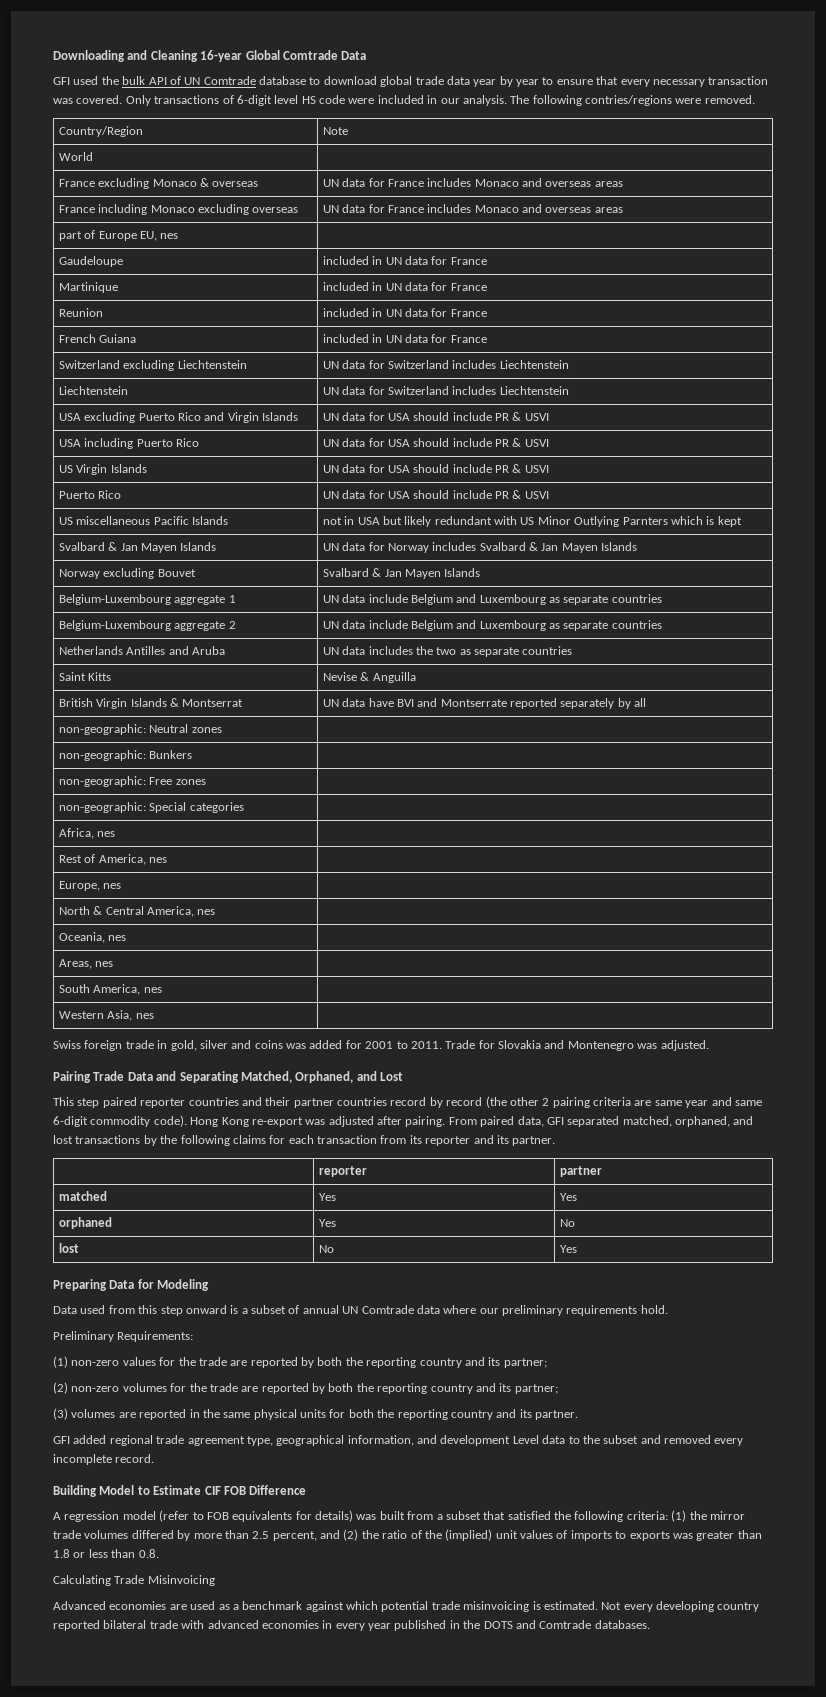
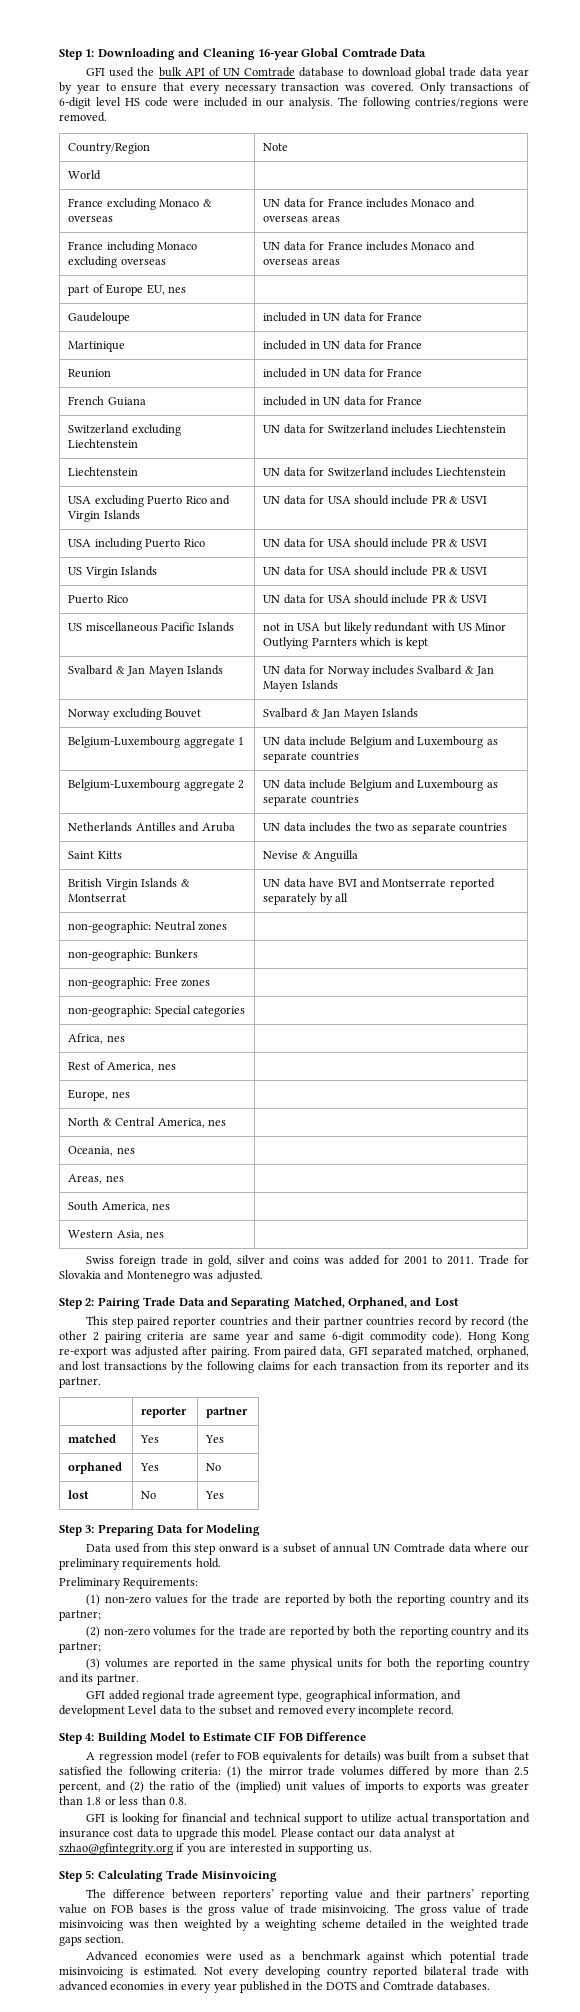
(53, 56) none -> [59,49,95,60] Step 1:
(709, 1045) none -> [59,1298,95,1309] Step 2:
(577, 1249) none -> [59,1525,95,1536] Step 3:
(155, 1458) none -> [59,1733,95,1744] Step 4:
[53,1575,215,1586] Calculating Trade Misinvoicing -> [86,1813,530,1825] [59,1828,455,1840] [59,1843,372,1855] [59,1870,277,1882] [86,1889,529,1901] [59,1904,530,1916] [59,1919,529,1931] [59,1935,125,1946] GFI is looking for financial and technical support to utilize actual transportation and insurance cost data to upgrade this model. Please contact our data analyst at szhao@gfintegrity.org if you are interested in supporting us. // Step 5: Calculating Trade Misinvoicing // The difference between reporters’ reporting value and their partners’ reporting value on FOB bases is the gross value of trade misinvoicing. The gross value of trade misinvoicing was then weighted by a weighting scheme detailed in the weighted trade gaps section.
[169,1604,187,1610] are -> [205,1953,232,1960] were

